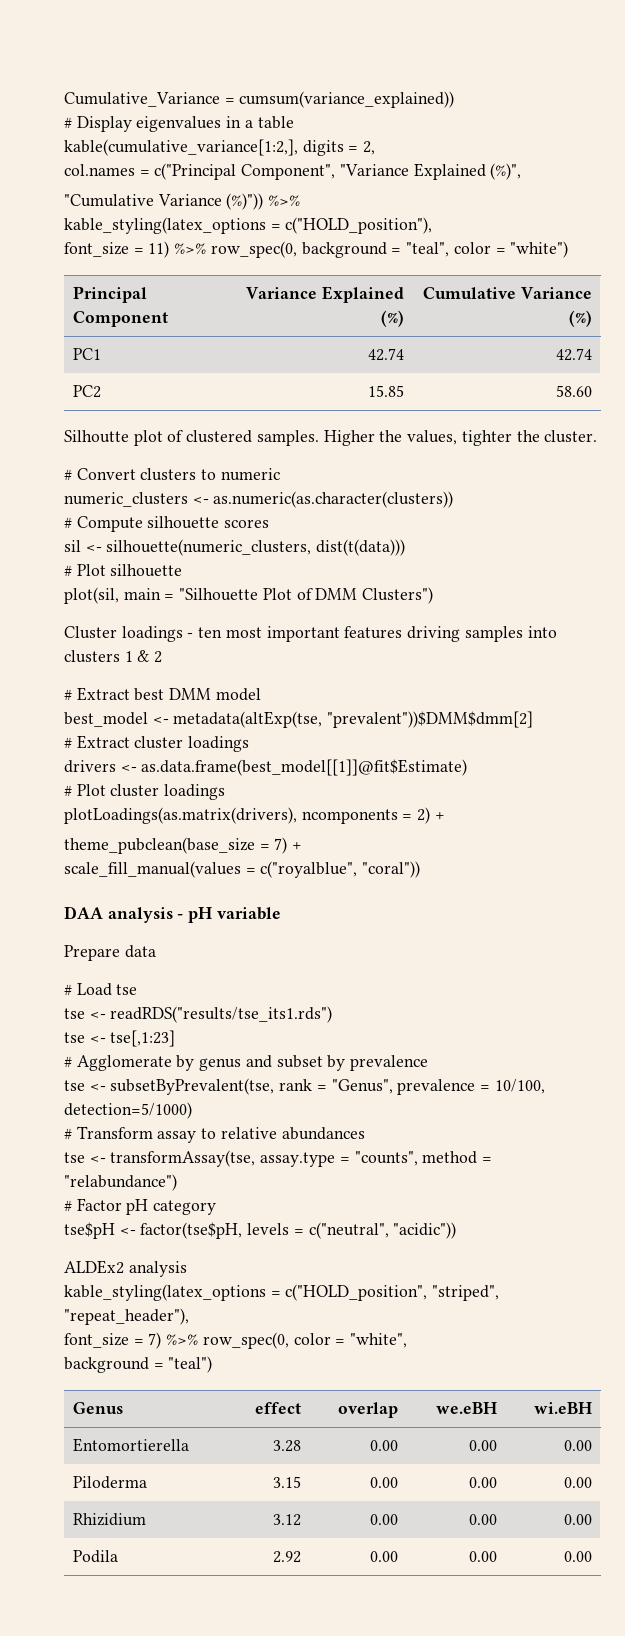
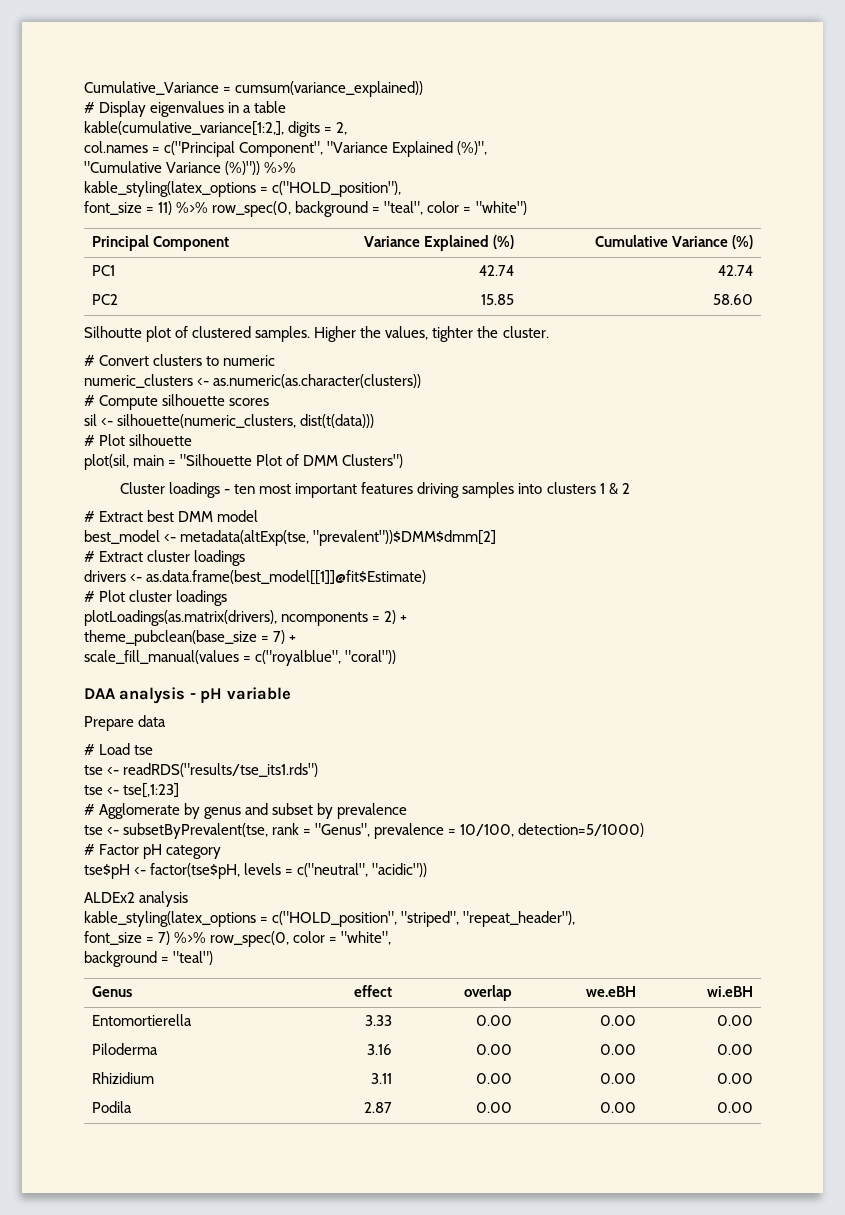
[64,1126,365,1143] [64,1150,493,1167] [64,1174,177,1191] // # Transform assay to relative abundances // tse <- transformAssay(tse, assay.type = "counts", method = "relabundance") -> (645, 830) none
[272,1440,301,1452] 3.28 -> [364,1015,392,1026] 3.33
[272,1476,301,1488] 3.15 -> [366,1044,392,1055] 3.16
[272,1514,301,1526] 3.12 -> [370,1073,392,1084] 3.11
[272,1551,301,1563] 2.92 -> [363,1102,392,1113] 2.87

